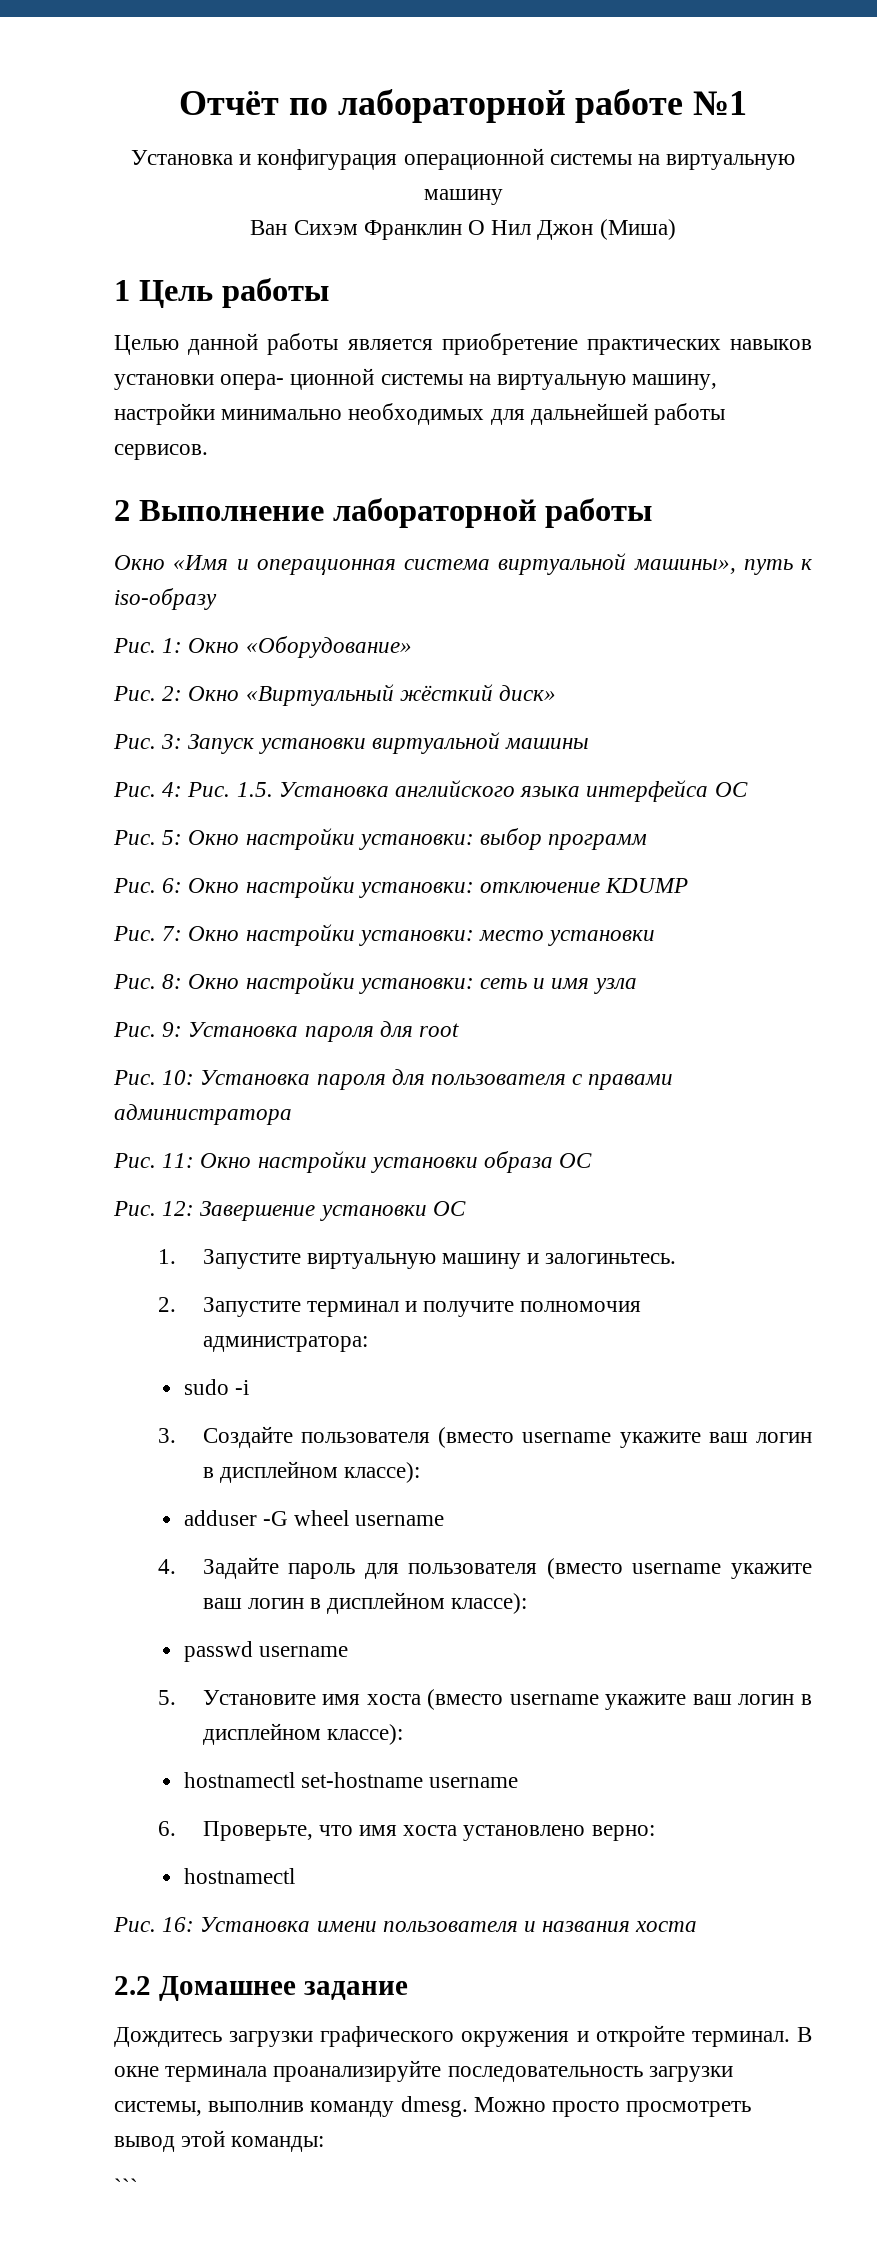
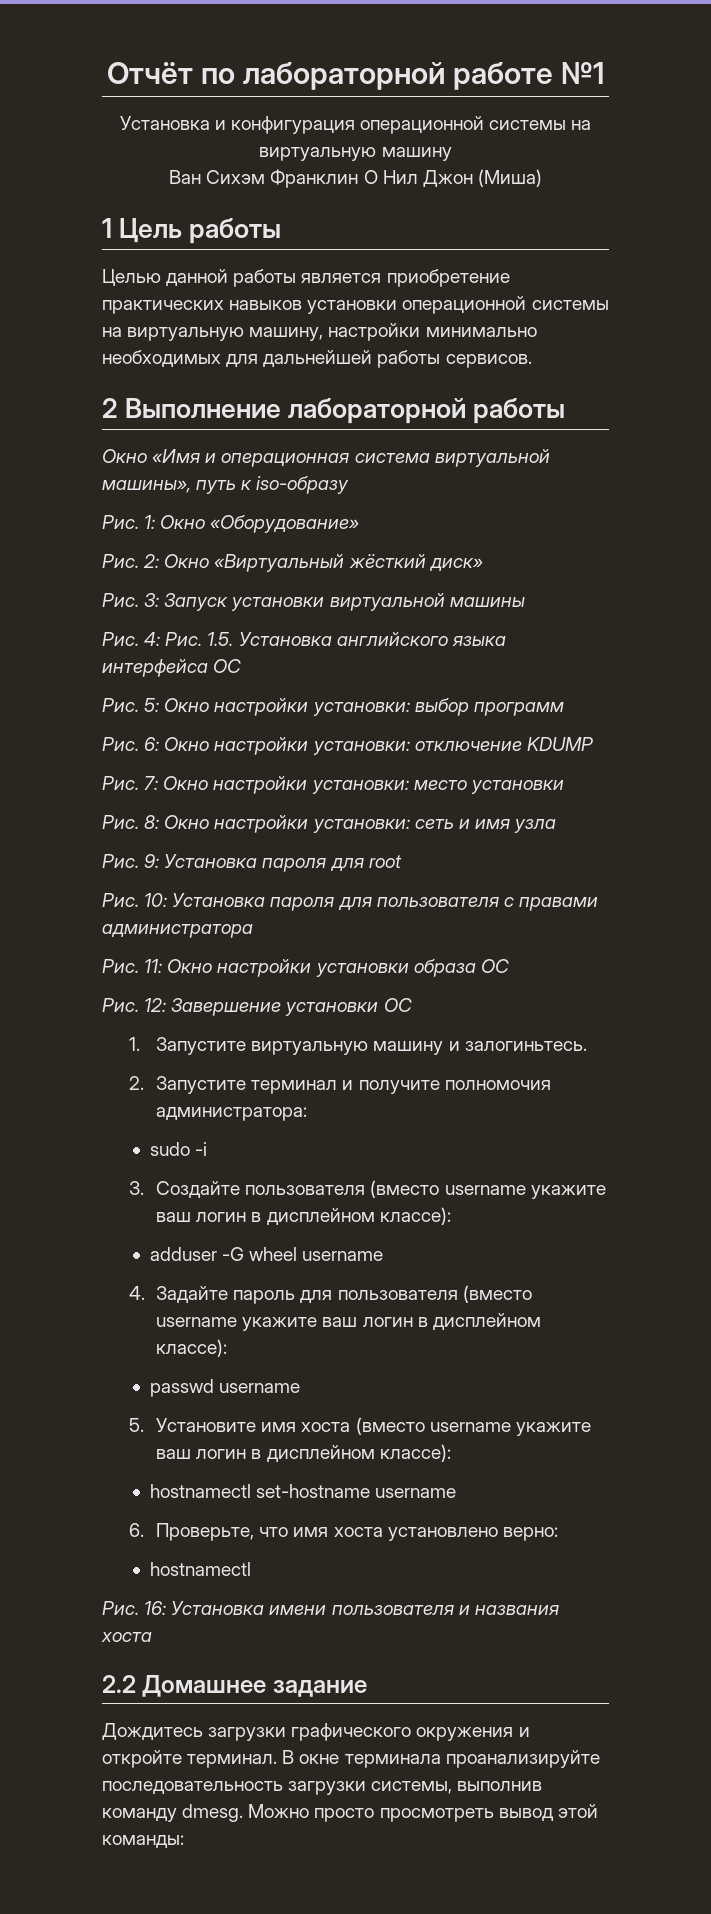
[220,368,375,390] опера- ционной -> [402,296,527,314] операционной
[114,2178,138,2195] // ``` -> (184, 1841) none

